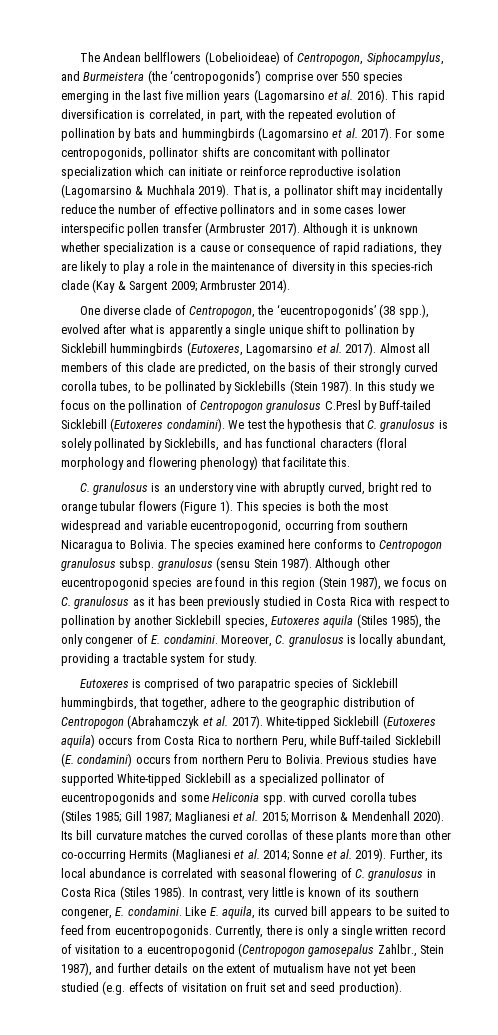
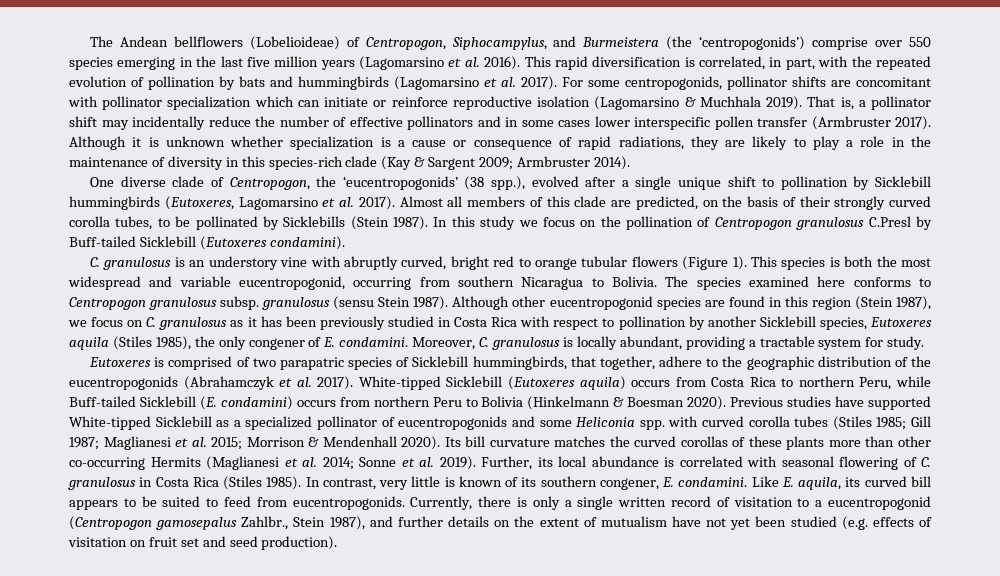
[129,324,223,337] what is apparently -> (616, 182) none
[228,419,448,432] [61,437,407,451] [61,456,351,470] We test the hypothesis that C. granulosus is solely pollinated by Sicklebills, and has functional characters (floral morphology and flowering phenology) that facilitate this. -> (345, 243) none
[61,717,124,729] Centropogon -> [910,356,931,367] [69,376,178,390] the eucentropogonids
[285,754,323,764] Bolivia. -> [481,396,727,410] Bolivia (Hinkelmann & Boesman 2020).

